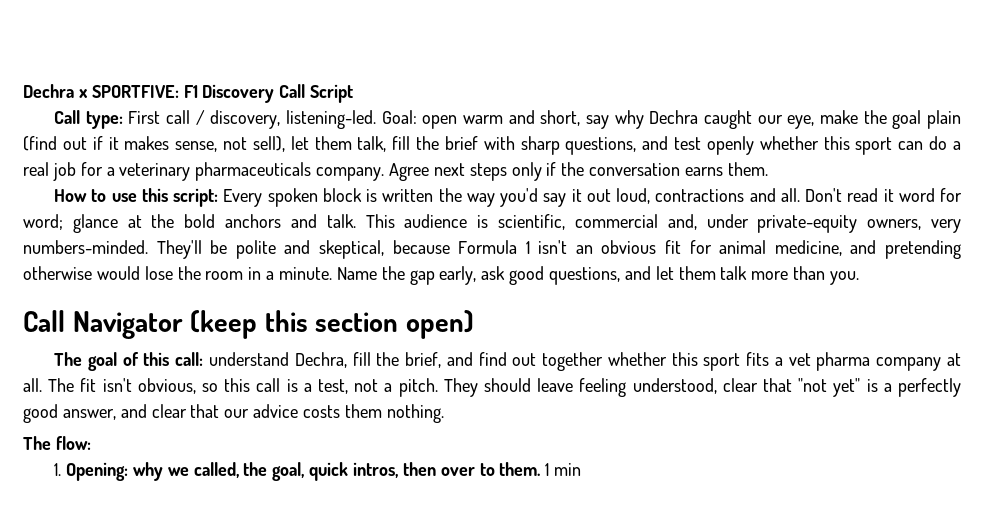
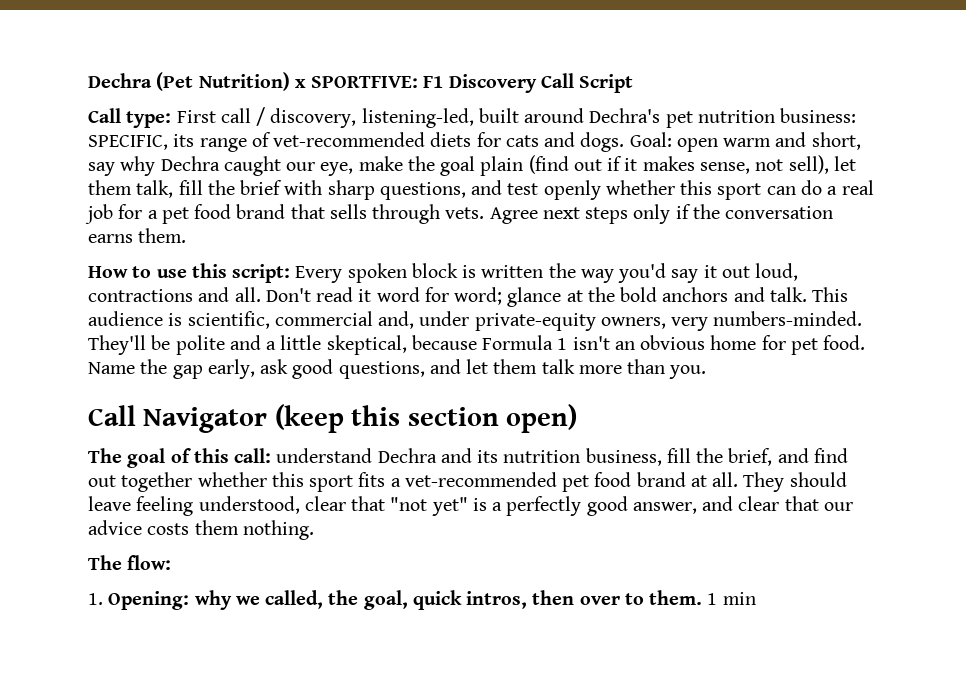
[23,84,74,98] Dechra -> [88,72,290,91] Dechra (Pet Nutrition)
[286,110,377,129] listening-led. -> [361,108,857,128] [88,132,625,152] listening-led, built around Dechra's pet nutrition business: SPECIFIC, its range of vet-recommended diets for cats and dogs.
[119,162,385,181] veterinary pharmaceuticals company. -> [161,204,485,224] pet food brand that sells through vets.
(311, 247) none -> [266,335,322,350] a little
[665,240,962,259] [23,266,333,280] fit for animal medicine, and pretending otherwise would lose the room in a minute. -> [710,335,866,355] home for pet food.
[294,352,347,368] Dechra, -> [377,448,662,466] Dechra and its nutrition business,
[788,352,962,371] [23,378,438,397] vet pharma company at all. The fit isn't obvious, so this call is a test, not a pitch. -> [404,472,739,492] vet-recommended pet food brand at all.

